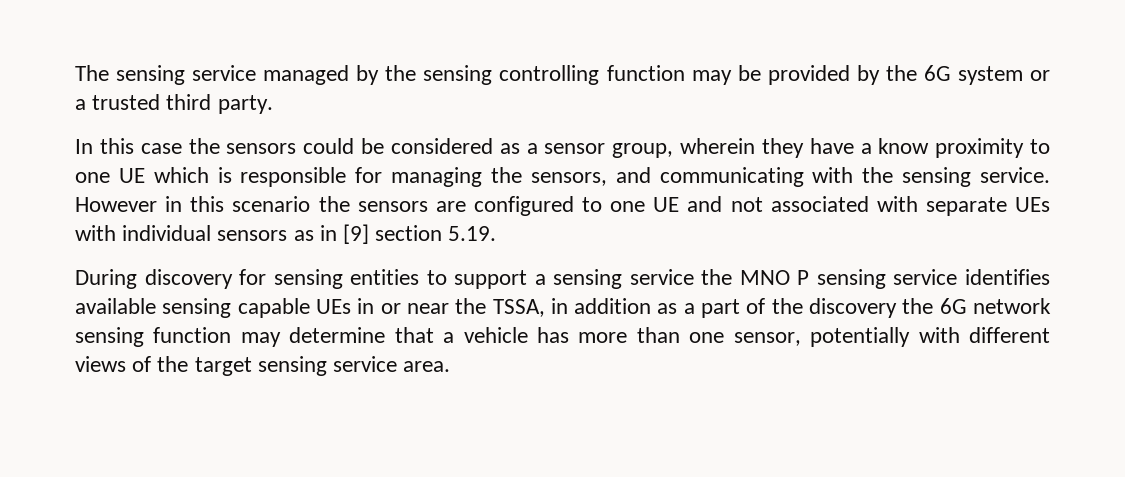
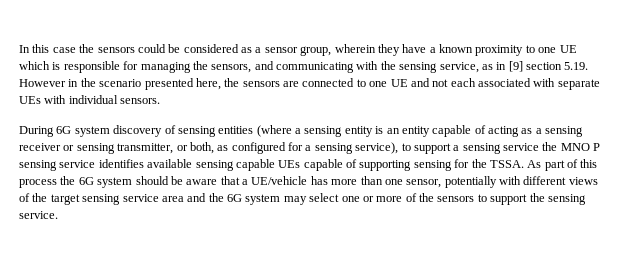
[75,65,1050,85] [75,94,273,114] The sensing service managed by the sensing controlling function may be provided by the 6G system or a trusted third party. // -> (19, 49) none
[878,138,930,154] know -> [439,44,473,53] known
[980,167,1050,183] [75,196,311,212] service. However in this scenario -> [439,61,589,73] [19,78,221,90] service, as in [9] section 5.19. However in the scenario presented here,
[473,196,574,216] configured -> [302,78,355,87] connected
(763, 204) none -> [450,78,476,87] each
[217,224,497,244] [75,269,420,289] sensors as in [9] section 5.19. // During discovery for sensing entities -> [120,98,161,104] [19,125,584,137] [19,142,399,154] sensors. // During 6G system discovery of sensing entities (where a sensing entity is an entity capable of acting as a sensing receiver or sensing transmitter, or both, as configured for a sensing service),
[357,298,1051,318] [75,327,386,347] in or near the TSSA, in addition as a part of the discovery the 6G network sensing function may determine -> [303,159,598,171] [19,176,218,188] capable of supporting sensing for the TSSA. As part of this process the 6G system should be aware
[463,327,528,343] vehicle -> [251,176,308,185] UE/vehicle
[403,361,451,372] area. -> [161,193,586,205] [19,211,58,219] area and the 6G system may select one or more of the sensors to support the sensing service.

